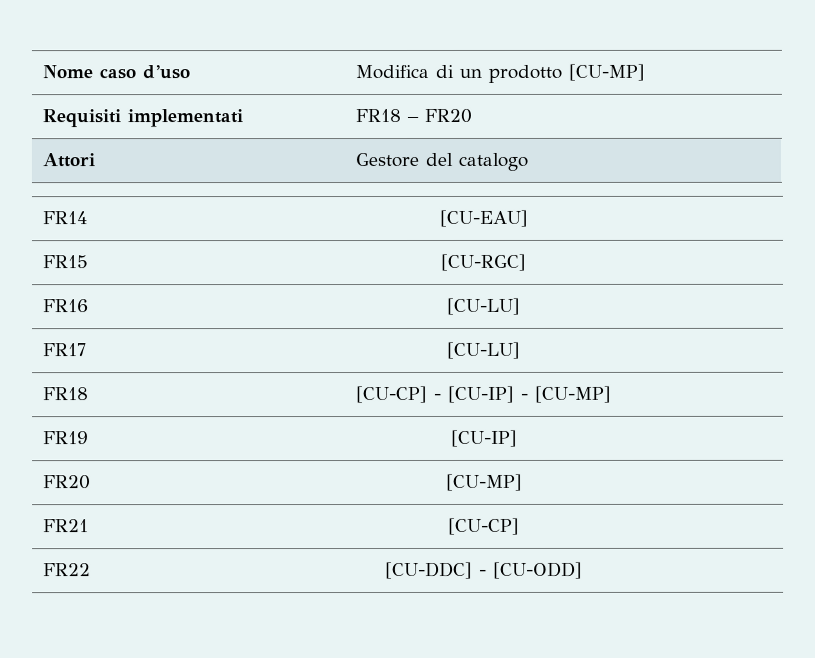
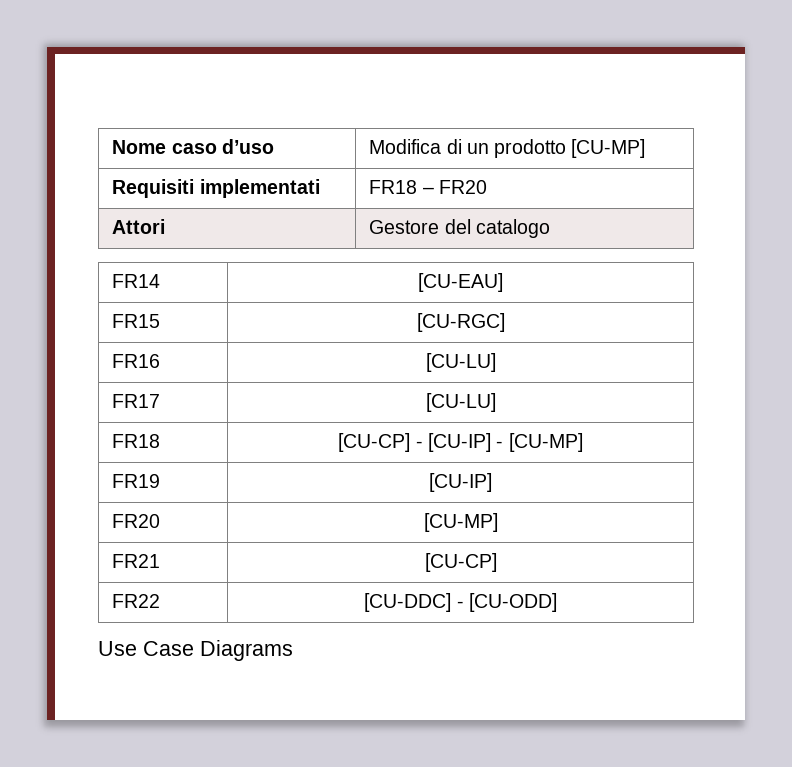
(583, 570) none -> [98,640,293,661] // Use Case Diagrams

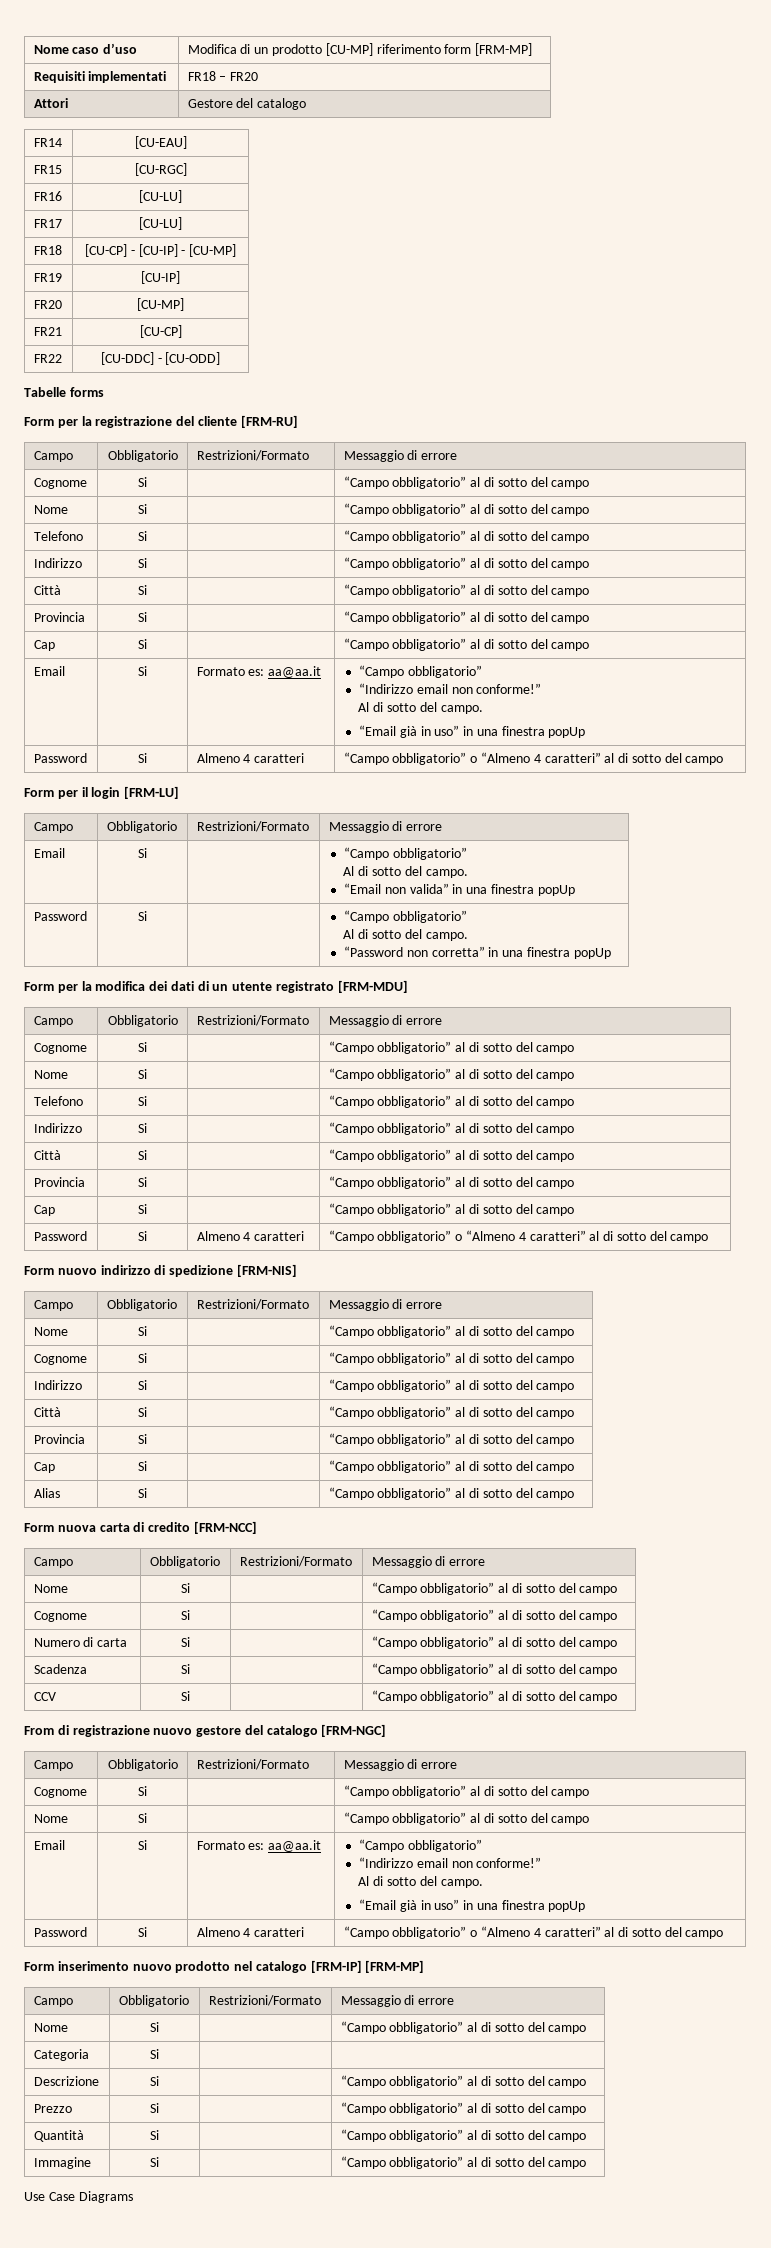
(646, 148) none -> [376,43,533,56] riferimento form [FRM-MP]
(557, 602) none -> [24,387,104,397] [24,415,298,428] [33,451,73,462] [107,450,178,462] [196,450,309,461] [343,450,458,462] [33,478,87,489] [138,477,147,487] [343,476,590,489] [33,505,68,514] [138,504,147,514] [343,503,590,516] [33,531,83,541] [138,531,147,541] [343,530,590,543] [33,558,82,568] [138,558,147,568] [343,557,590,570] [33,585,61,595] [138,585,147,595] [343,584,590,597] [33,612,85,622] [138,612,147,622] [343,611,590,624] [33,640,55,651] [138,639,147,649] [343,638,590,651] [33,666,65,676] [138,666,147,676] [196,666,322,678] [359,665,482,678] [359,683,542,694] [358,702,483,714] [359,725,586,738] [33,753,87,763] [138,753,147,763] [196,753,305,763] [343,752,724,765] [24,786,180,799] [33,822,73,833] [106,821,177,833] [196,821,309,832] [328,821,443,833] [33,848,65,858] [138,848,147,858] [344,847,467,860] [343,866,468,878] [344,883,575,896] [33,911,87,921] [138,911,147,921] [344,910,467,923] [343,929,468,941] [344,946,611,959] [24,980,408,993] [33,1016,73,1027] [107,1015,178,1027] [196,1015,309,1026] [328,1015,443,1027] [33,1043,87,1054] [138,1042,147,1052] [328,1041,575,1054] [33,1070,68,1079] [138,1069,147,1079] [328,1068,575,1081] [33,1096,83,1106] [138,1096,147,1106] [328,1095,575,1108] [33,1123,82,1133] [138,1123,147,1133] [328,1122,575,1135] [33,1150,61,1160] [138,1150,147,1160] [328,1149,575,1162] [33,1177,85,1187] [138,1177,147,1187] [328,1176,575,1189] [33,1205,55,1216] [138,1204,147,1214] [328,1203,575,1216] [33,1231,87,1241] [138,1231,147,1241] [196,1231,305,1241] [328,1230,709,1243] [24,1264,297,1277] [33,1300,73,1311] [106,1299,177,1311] [196,1299,309,1310] [328,1299,443,1311] [33,1327,68,1336] [138,1326,147,1336] [328,1325,575,1338] [33,1354,87,1365] [138,1353,147,1363] [328,1352,575,1365] [33,1380,82,1390] [138,1380,147,1390] [328,1379,575,1392] [33,1407,61,1417] [138,1407,147,1417] [328,1406,575,1419] [33,1434,85,1444] [138,1434,147,1444] [328,1433,575,1446] [33,1462,55,1473] [138,1461,147,1471] [328,1460,575,1473] [33,1488,60,1498] [138,1488,147,1498] [328,1487,575,1500] [24,1521,257,1534] [33,1557,73,1568] [149,1556,220,1568] [239,1556,352,1567] [371,1556,486,1568] [33,1584,68,1593] [181,1583,190,1593] [371,1582,618,1595] [33,1611,87,1622] [181,1610,190,1620] [371,1609,618,1622] [33,1637,128,1647] [181,1637,190,1647] [371,1636,618,1649] [33,1664,87,1674] [181,1664,190,1674] [371,1663,618,1676] [33,1692,56,1701] [181,1691,190,1701] [371,1690,618,1703] [24,1724,387,1737] [33,1760,73,1771] [107,1759,178,1771] [196,1759,309,1770] [343,1759,458,1771] [33,1787,87,1798] [138,1786,147,1796] [343,1785,590,1798] [33,1814,68,1823] [138,1813,147,1823] [343,1812,590,1825] [33,1840,65,1850] [138,1840,147,1850] [196,1840,322,1852] [359,1839,482,1852] [359,1857,542,1868] [358,1876,483,1888] [359,1899,586,1912] [33,1927,87,1937] [138,1927,147,1937] [196,1927,305,1937] [343,1926,724,1939] [24,1960,425,1973] [33,1996,73,2007] [118,1995,189,2007] [208,1995,321,2006] [340,1995,455,2007] [33,2023,68,2032] [150,2022,159,2032] [340,2021,587,2034] [33,2049,89,2061] [150,2049,159,2059] [33,2076,99,2086] [150,2076,159,2086] [340,2075,587,2088] [33,2104,72,2113] [150,2103,159,2113] [340,2102,587,2115] [33,2130,84,2142] [150,2130,159,2140] [340,2129,587,2142] [33,2157,91,2169] [150,2157,159,2167] [340,2156,587,2169] // Tabelle forms // Form per la registrazione del cliente [FRM-RU] // Campo | Obbligatorio | Restrizioni/Formato | Messaggio di errore // Cognome | Si | | “Campo obbligatorio” al di sotto del campo // Nome | Si | | “Campo obbligatorio” al di sotto del campo // Telefono | Si | | “Campo obbligatorio” al di sotto del campo // Indirizzo | Si | | “Campo obbligatorio” al di sotto del campo // Città | Si | | “Campo obbligatorio” al di sotto del campo // Provincia | Si | | “Campo obbligatorio” al di sotto del campo // Cap | Si | | “Campo obbligatorio” al di sotto del campo // Email | Si | Formato es: aa@aa.it | “Campo obbligatorio” // “Indirizzo email non conforme!” // Al di sotto del campo. // “Email già in uso” in una finestra popUp // Password | Si | Almeno 4 caratteri | “Campo obbligatorio” o “Almeno 4 caratteri” al di sotto del campo // Form per il login [FRM-LU] // Campo | Obbligatorio | Restrizioni/Formato | Messaggio di errore // Email | Si | | “Campo obbligatorio” // Al di sotto del campo. // “Email non valida” in una finestra popUp // Password | Si | | “Campo obbligatorio” // Al di sotto del campo. // “Password non corretta” in una finestra popUp // Form per la modifica dei dati di un utente registrato [FRM-MDU] // Campo | Obbligatorio | Restrizioni/Formato | Messaggio di errore // Cognome | Si | | “Campo obbligatorio” al di sotto del campo // Nome | Si | | “Campo obbligatorio” al di sotto del campo // Telefono | Si | | “Campo obbligatorio” al di sotto del campo // Indirizzo | Si | | “Campo obbligatorio” al di sotto del campo // Città | Si | | “Campo obbligatorio” al di sotto del campo // Provincia | Si | | “Campo obbligatorio” al di sotto del campo // Cap | Si | | “Campo obbligatorio” al di sotto del campo // Password | Si | Almeno 4 caratteri | “Campo obbligatorio” o “Almeno 4 caratteri” al di sotto del campo // Form nuovo indirizzo di spedizione [FRM-NIS] // Campo | Obbligatorio | Restrizioni/Formato | Messaggio di errore // Nome | Si | | “Campo obbligatorio” al di sotto del campo // Cognome | Si | | “Campo obbligatorio” al di sotto del campo // Indirizzo | Si | | “Campo obbligatorio” al di sotto del campo // Città | Si | | “Campo obbligatorio” al di sotto del campo // Provincia | Si | | “Campo obbligatorio” al di sotto del campo // Cap | Si | | “Campo obbligatorio” al di sotto del campo // Alias | Si | | “Campo obbligatorio” al di sotto del campo // Form nuova carta di credito [FRM-NCC] // Campo | Obbligatorio | Restrizioni/Formato | Messaggio di errore // Nome | Si | | “Campo obbligatorio” al di sotto del campo // Cognome | Si | | “Campo obbligatorio” al di sotto del campo // Numero di carta | Si | | “Campo obbligatorio” al di sotto del campo // Scadenza | Si | | “Campo obbligatorio” al di sotto del campo // CCV | Si | | “Campo obbligatorio” al di sotto del campo // From di registrazione nuovo gestore del catalogo [FRM-NGC] // Campo | Obbligatorio | Restrizioni/Formato | Messaggio di errore // Cognome | Si | | “Campo obbligatorio” al di sotto del campo // Nome | Si | | “Campo obbligatorio” al di sotto del campo // Email | Si | Formato es: aa@aa.it | “Campo obbligatorio” // “Indirizzo email non conforme!” // Al di sotto del campo. // “Email già in uso” in una finestra popUp // Password | Si | Almeno 4 caratteri | “Campo obbligatorio” o “Almeno 4 caratteri” al di sotto del campo // Form inserimento nuovo prodotto nel catalogo [FRM-IP] [FRM-MP] // Campo | Obbligatorio | Restrizioni/Formato | Messaggio di errore // Nome | Si | | “Campo obbligatorio” al di sotto del campo // Categoria | Si | | // Descrizione | Si | | “Campo obbligatorio” al di sotto del campo // Prezzo | Si | | “Campo obbligatorio” al di sotto del campo // Quantità | Si | | “Campo obbligatorio” al di sotto del campo // Immagine | Si | | “Campo obbligatorio” al di sotto del campo

